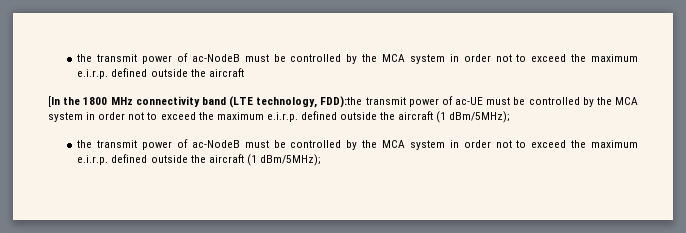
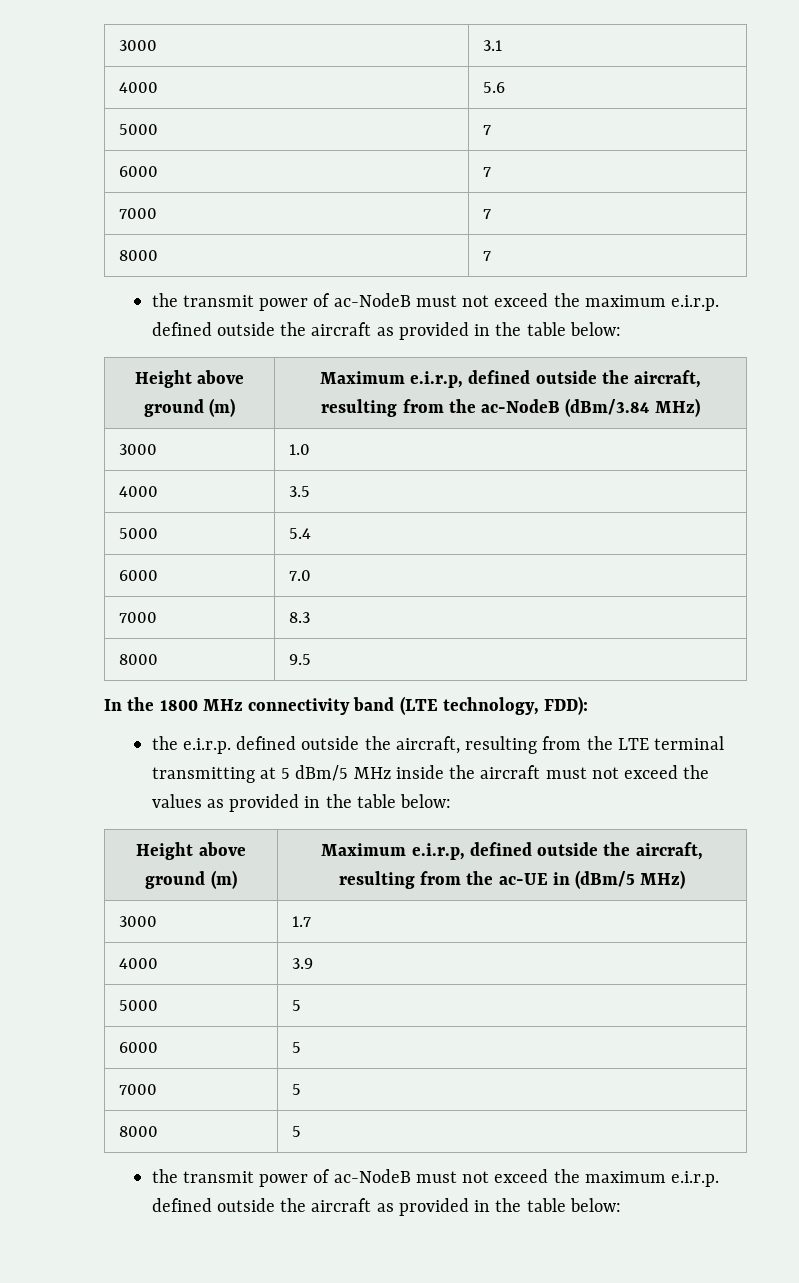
[77,53,638,64] [77,68,244,79] [48,96,60,107] the transmit power of ac-NodeB must be controlled by the MCA system in order not to exceed the maximum e.i.r.p. defined outside the aircraft // [In -> [119,40,158,51] [483,40,503,51] [119,82,159,93] [483,82,506,93] [119,124,159,135] [483,125,492,135] [119,166,159,177] [483,167,492,177] [119,208,158,219] [483,209,492,219] [119,250,159,261] [483,251,492,261] [151,293,720,311] [151,322,621,340] [134,370,245,388] [143,398,236,417] [319,370,702,388] [321,398,700,417] [119,444,158,455] [289,444,311,455] [119,486,159,497] [289,486,311,497] [119,528,159,539] [289,528,312,539] [119,570,159,581] [289,570,312,581] [119,612,158,623] [289,612,311,623] [119,654,159,665] [289,654,312,665] [104,699,122,711] 3000 | 3.1 // 4000 | 5.6 // 5000 | 7 // 6000 | 7 // 7000 | 7 // 8000 | 7 // the transmit power of ac-NodeB must not exceed the maximum e.i.r.p. defined outside the aircraft as provided in the table below: // Height above ground (m) | Maximum e.i.r.p, defined outside the aircraft, resulting from the ac-NodeB (dBm/3.84 MHz) // 3000 | 1.0 // 4000 | 3.5 // 5000 | 5.4 // 6000 | 7.0 // 7000 | 8.3 // 8000 | 9.5 // In
[320,96,638,108] [48,111,511,123] [77,139,638,150] [77,154,321,166] FDD):the transmit power of ac-UE must be controlled by the MCA system in order not to exceed the maximum e.i.r.p. defined outside the aircraft (1 dBm/5MHz); // the transmit power of ac-NodeB must be controlled by the MCA system in order not to exceed the maximum e.i.r.p. defined outside the aircraft (1 dBm/5MHz); -> [544,696,589,715] [151,736,725,754] [151,765,710,783] [151,794,452,812] [136,842,246,860] [145,870,237,889] [321,842,703,860] [338,870,686,889] [119,916,158,927] [292,916,312,927] [119,958,159,969] [292,958,314,969] [119,1000,159,1011] [292,1000,302,1011] [119,1042,159,1053] [292,1042,302,1053] [119,1084,158,1095] [292,1084,302,1095] [119,1126,159,1137] [292,1126,302,1137] [151,1169,720,1187] [151,1198,621,1216] FDD): // the e.i.r.p. defined outside the aircraft, resulting from the LTE terminal transmitting at 5 dBm/5 MHz inside the aircraft must not exceed the values as provided in the table below: // Height above ground (m) | Maximum e.i.r.p, defined outside the aircraft, resulting from the ac-UE in (dBm/5 MHz) // 3000 | 1.7 // 4000 | 3.9 // 5000 | 5 // 6000 | 5 // 7000 | 5 // 8000 | 5 // the transmit power of ac-NodeB must not exceed the maximum e.i.r.p. defined outside the aircraft as provided in the table below:

